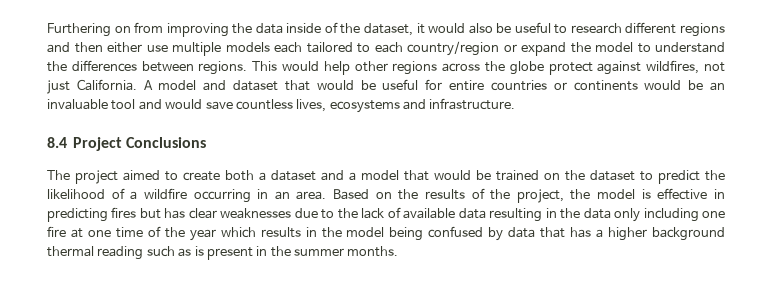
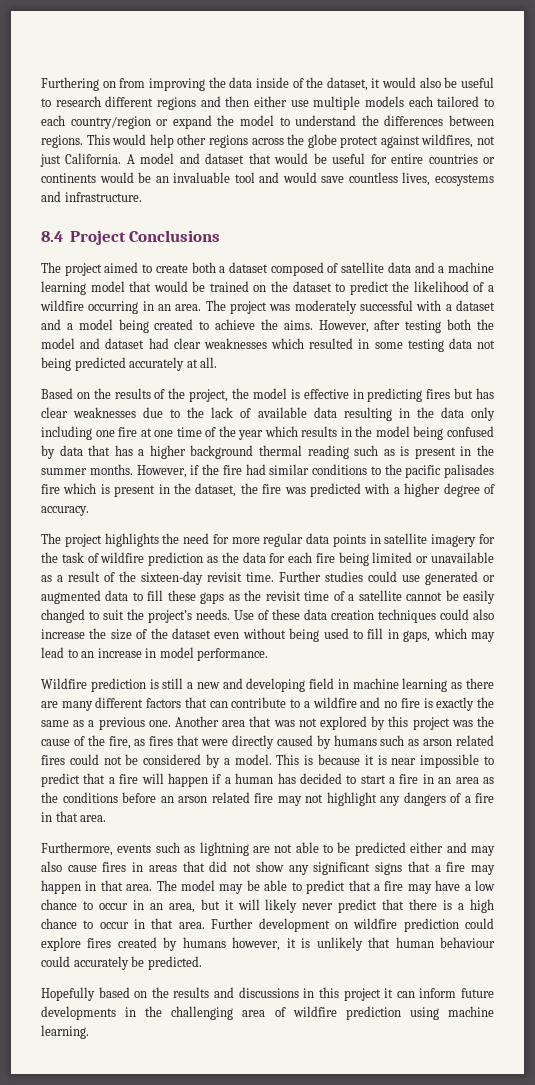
[321,170,356,181] and a -> [270,262,495,276] [41,281,86,295] composed of satellite data and a machine learning
(327, 195) none -> [205,300,495,314] [41,319,495,333] [41,338,496,352] [41,357,218,371] The project was moderately successful with a dataset and a model being created to achieve the aims. However, after testing both the model and dataset had clear weaknesses which resulted in some testing data not being predicted accurately at all. //
(399, 251) none -> [136,464,494,478] [41,483,495,497] [41,506,89,516] [41,533,496,547] [41,552,494,566] [41,571,495,585] [41,590,496,604] [41,609,494,623] [41,628,495,642] [41,647,269,661] [41,678,495,692] [41,697,495,711] [41,716,494,730] [41,735,495,749] [41,754,495,768] [41,773,495,787] [41,792,494,806] [41,811,107,822] [41,842,495,856] [41,861,495,875] [41,880,496,894] [41,899,494,913] [41,918,495,932] [41,937,495,951] [41,956,202,970] [41,987,495,1001] [41,1006,494,1020] [41,1025,89,1039] However, if the fire had similar conditions to the pacific palisades fire which is present in the dataset, the fire was predicted with a higher degree of accuracy. // The project highlights the need for more regular data points in satellite imagery for the task of wildfire prediction as the data for each fire being limited or unavailable as a result of the sixteen-day revisit time. Further studies could use generated or augmented data to fill these gaps as the revisit time of a satellite cannot be easily changed to suit the project’s needs. Use of these data creation techniques could also increase the size of the dataset even without being used to fill in gaps, which may lead to an increase in model performance. // Wildfire prediction is still a new and developing field in machine learning as there are many different factors that can contribute to a wildfire and no fire is exactly the same as a previous one. Another area that was not explored by this project was the cause of the fire, as fires that were directly caused by humans such as arson related fires could not be considered by a model. This is because it is near impossible to predict that a fire will happen if a human has decided to start a fire in an area as the conditions before an arson related fire may not highlight any dangers of a fire in that area. // Furthermore, events such as lightning are not able to be predicted either and may also cause fires in areas that did not show any significant signs that a fire may happen in that area. The model may be able to predict that a fire may have a low chance to occur in an area, but it will likely never predict that there is a high chance to occur in that area. Further development on wildfire prediction could explore fires created by humans however, it is unlikely that human behaviour could accurately be predicted. // Hopefully based on the results and discussions in this project it can inform future developments in the challenging area of wildfire prediction using machine learning.

